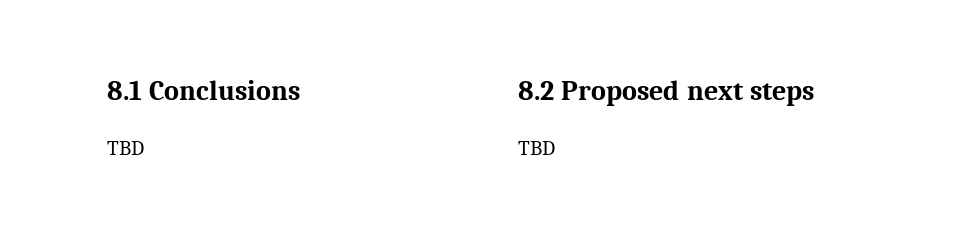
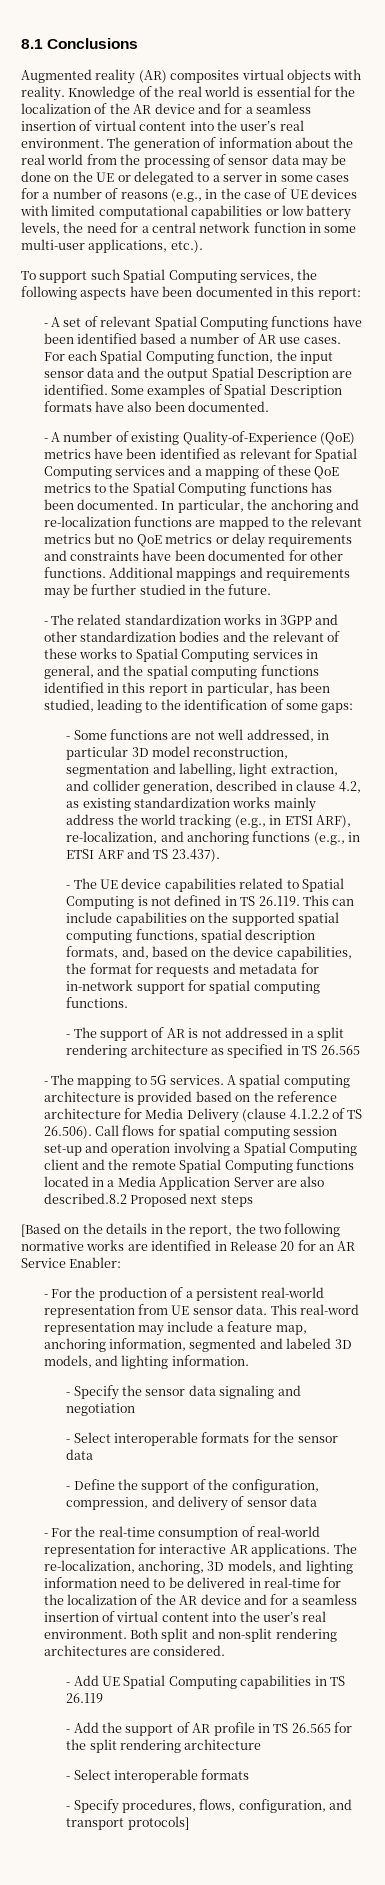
[107,141,144,155] [518,80,815,106] [518,141,555,155] TBD // 8.2 Proposed next steps // TBD -> [21,69,362,84] [21,86,356,101] [21,103,311,114] [21,120,304,131] [21,137,354,151] [21,154,347,169] [21,171,350,185] [21,188,358,202] [20,205,352,220] [21,222,357,235] [21,239,203,253] [21,269,318,283] [21,286,361,300] [43,316,362,330] [43,333,341,344] [43,350,333,364] [43,367,353,381] [43,384,342,398] [43,401,270,412] [43,431,355,446] [43,448,358,462] [43,465,340,479] [43,482,332,496] [43,499,359,513] [43,516,362,530] [43,533,353,548] [43,550,343,561] [43,567,351,581] [43,584,271,599] [43,614,339,625] [43,631,340,642] [43,648,318,662] [43,665,319,679] [43,682,331,696] [43,699,354,713] [66,729,329,742] [66,746,289,760] [66,763,338,777] [66,780,361,794] [66,797,316,812] [66,814,351,828] [66,831,361,845] [66,848,220,862] [66,878,344,892] [66,895,355,909] [66,912,340,926] [66,929,316,943] [66,946,352,960] [66,963,319,977] [66,980,320,994] [66,997,129,1008] [66,1027,344,1041] [66,1044,360,1058] [43,1074,350,1088] [43,1091,337,1105] [43,1108,363,1123] [43,1125,337,1139] [43,1142,357,1156] [43,1159,354,1173] [43,1176,325,1190] [43,1193,253,1207] [21,1223,341,1237] [21,1240,356,1251] [21,1257,122,1268] [43,1287,325,1301] [43,1304,359,1318] [43,1321,307,1336] [43,1338,352,1352] [43,1355,249,1369] [66,1385,301,1400] [66,1403,136,1416] [66,1432,338,1446] [66,1449,94,1460] [66,1479,319,1493] [66,1496,318,1511] [43,1526,320,1540] [43,1543,357,1557] [43,1560,353,1574] [43,1577,342,1588] [43,1594,357,1605] [43,1611,327,1622] [43,1628,337,1642] [43,1645,226,1656] [66,1675,345,1689] [66,1693,104,1703] [66,1722,352,1736] [66,1739,262,1753] [66,1769,250,1783] [66,1799,353,1814] [66,1816,189,1830] Augmented reality (AR) composites virtual objects with reality. Knowledge of the real world is essential for the localization of the AR device and for a seamless insertion of virtual content into the user’s real environment. The generation of information about the real world from the processing of sensor data may be done on the UE or delegated to a server in some cases for a number of reasons (e.g., in the case of UE devices with limited computational capabilities or low battery levels, the need for a central network function in some multi-user applications, etc.). // To support such Spatial Computing services, the following aspects have been documented in this report: // - A set of relevant Spatial Computing functions have been identified based a number of AR use cases. For each Spatial Computing function, the input sensor data and the output Spatial Description are identified. Some examples of Spatial Description formats have also been documented. // - A number of existing Quality-of-Experience (QoE) metrics have been identified as relevant for Spatial Computing services and a mapping of these QoE metrics to the Spatial Computing functions has been documented. In particular, the anchoring and re-localization functions are mapped to the relevant metrics but no QoE metrics or delay requirements and constraints have been documented for other functions. Additional mappings and requirements may be further studied in the future. // - The related standardization works in 3GPP and other standardization bodies and the relevant of these works to Spatial Computing services in general, and the spatial computing functions identified in this report in particular, has been studied, leading to the identification of some gaps: // - Some functions are not well addressed, in particular 3D model reconstruction, segmentation and labelling, light extraction, and collider generation, described in clause 4.2, as existing standardization works mainly address the world tracking (e.g., in ETSI ARF), re-localization, and anchoring functions (e.g., in ETSI ARF and TS 23.437). // - The UE device capabilities related to Spatial Computing is not defined in TS 26.119. This can include capabilities on the supported spatial computing functions, spatial description formats, and, based on the device capabilities, the format for requests and metadata for in-network support for spatial computing functions. // - The support of AR is not addressed in a split rendering architecture as specified in TS 26.565 // - The mapping to 5G services. A spatial computing architecture is provided based on the reference architecture for Media Delivery (clause 4.1.2.2 of TS 26.506). Call flows for spatial computing session set-up and operation involving a Spatial Computing client and the remote Spatial Computing functions located in a Media Application Server are also described.8.2 Proposed next steps // [Based on the details in the report, the two following normative works are identified in Release 20 for an AR Service Enabler: // - For the production of a persistent real-world representation from UE sensor data. This real-word representation may include a feature map, anchoring information, segmented and labeled 3D models, and lighting information. // - Specify the sensor data signaling and negotiation // - Select interoperable formats for the sensor data // - Define the support of the configuration, compression, and delivery of sensor data // - For the real-time consumption of real-world representation for interactive AR applications. The re-localization, anchoring, 3D models, and lighting information need to be delivered in real-time for the localization of the AR device and for a seamless insertion of virtual content into the user’s real environment. Both split and non-split rendering architectures are considered. // - Add UE Spatial Computing capabilities in TS 26.119 // - Add the support of AR profile in TS 26.565 for the split rendering architecture // - Select interoperable formats // - Specify procedures, flows, configuration, and transport protocols]

